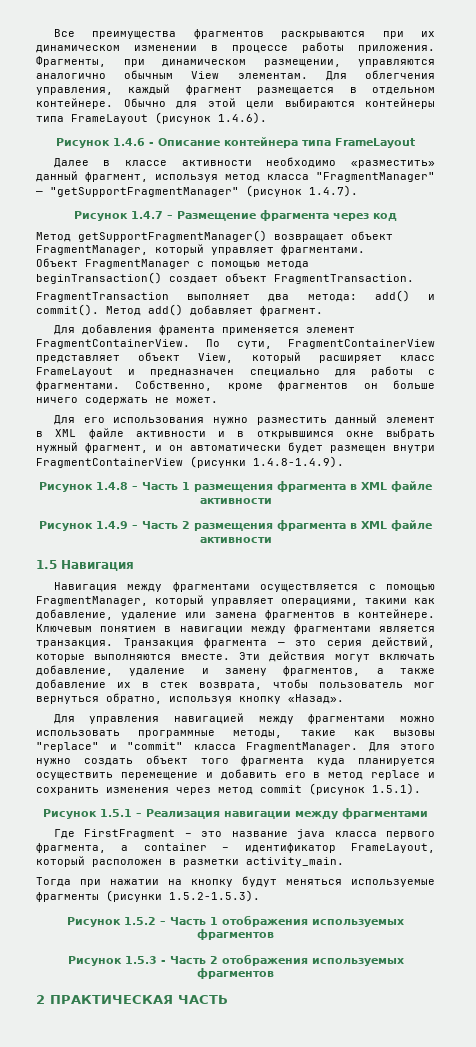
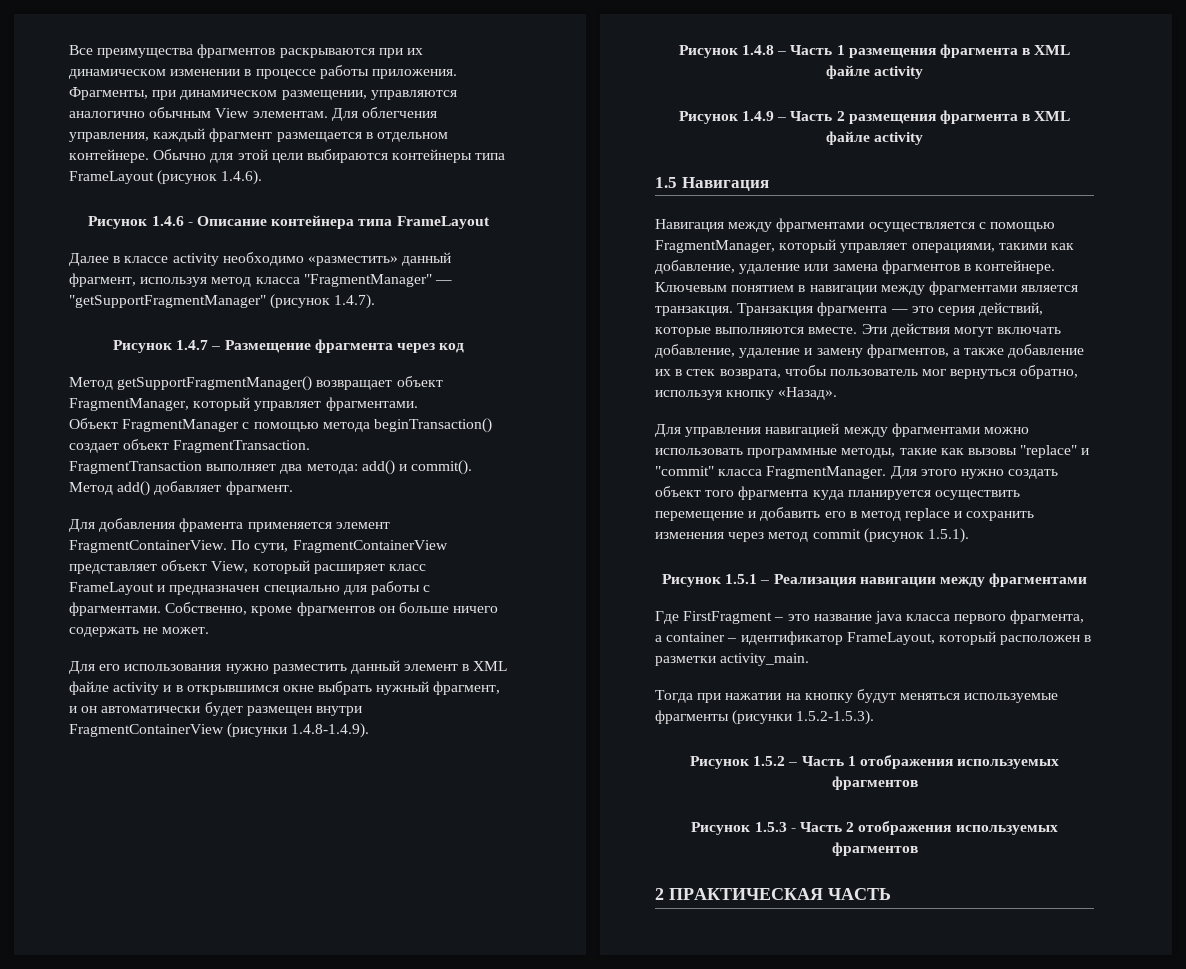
[181,160,252,166] активности -> [172,253,219,266] activity
[135,431,206,437] активности -> [113,682,160,695] activity
[199,498,272,504] активности -> [874,66,924,79] activity
[199,537,272,543] активности -> [874,132,924,145] activity

